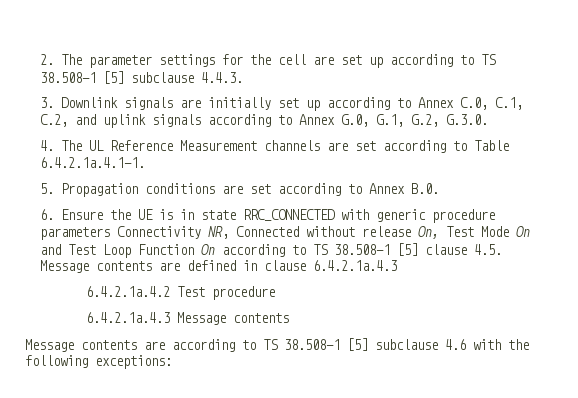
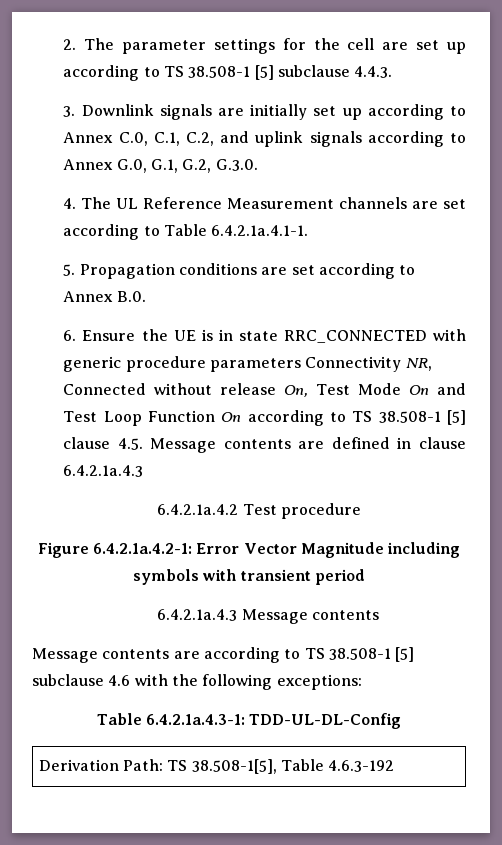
(275, 293) none -> [37,542,461,558] [133,569,365,585] // Figure 6.4.2.1a.4.2-1: Error Vector Magnitude including symbols with transient period
(172, 362) none -> [96,713,402,729] [38,759,395,774] // Table 6.4.2.1a.4.3-1: TDD-UL-DL-Config // Derivation Path: TS 38.508-1[5], Table 4.6.3-192

